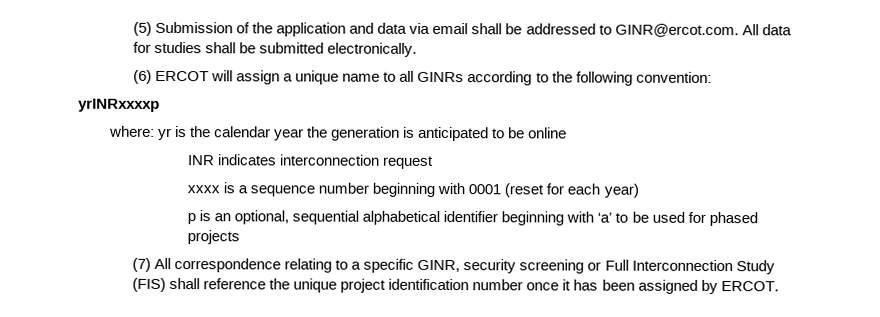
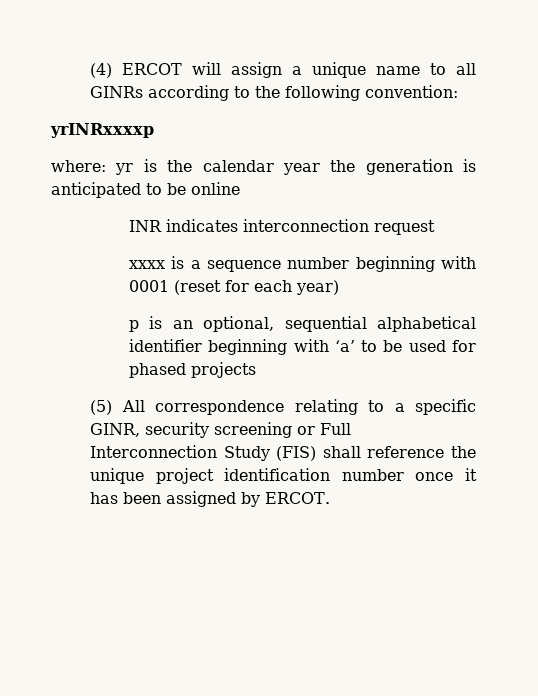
[132,21,792,38] [132,41,418,57] [132,69,152,84] (5) Submission of the application and data via email shall be addressed to GINR@ercot.com. All data for studies shall be submitted electronically. // (6) -> [90,63,113,78] (4)
[131,257,151,272] (7) -> [90,400,113,415] (5)

